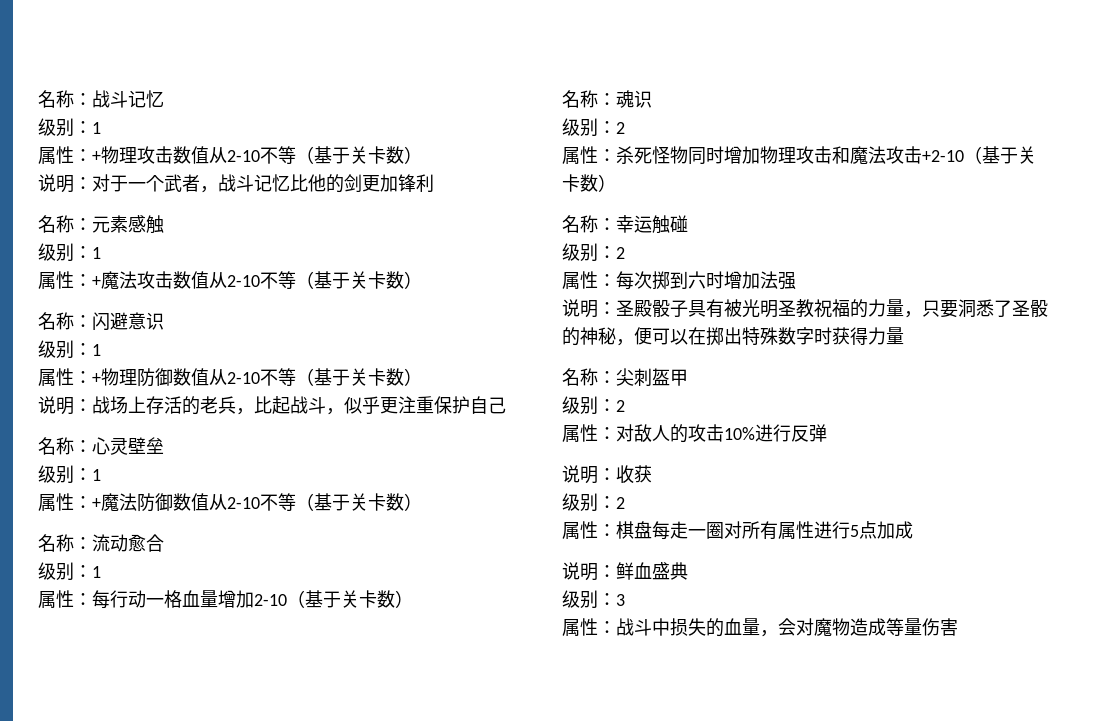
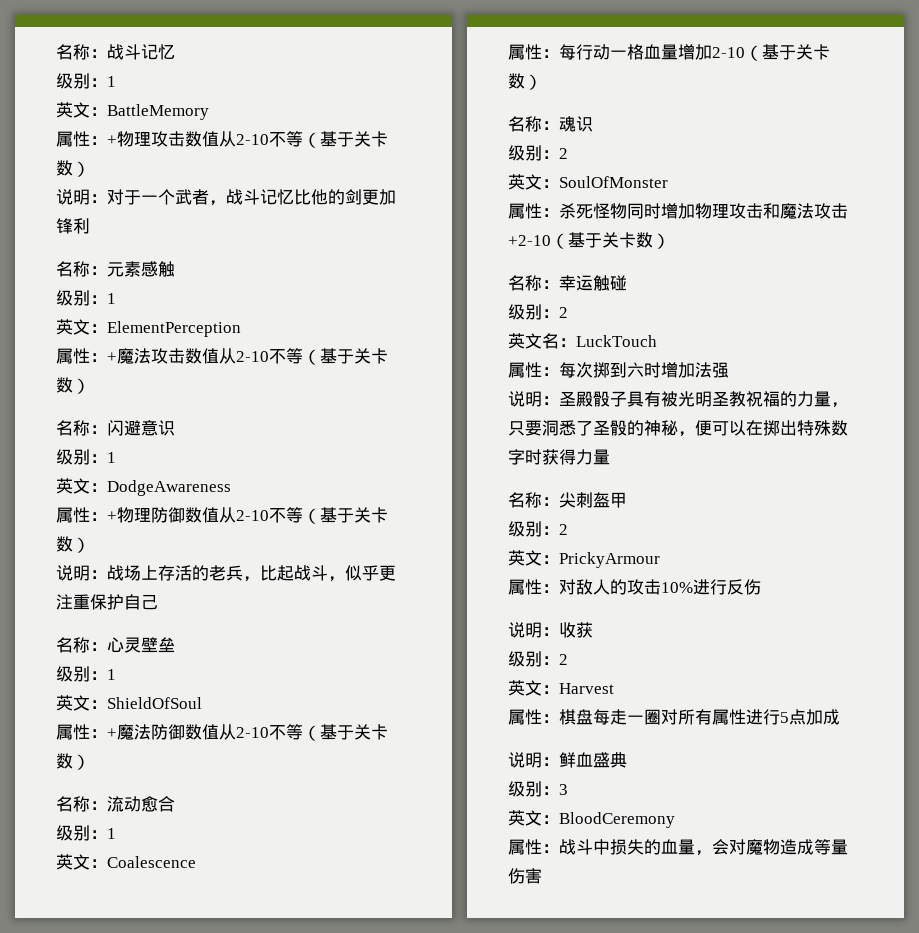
(101, 128) none -> [56,102,209,120] // 英文：BattleMemory
(101, 253) none -> [56,319,241,337] // 英文：ElementPerception
(101, 350) none -> [56,478,231,496] // 英文：DodgeAwareness
(101, 475) none -> [56,695,202,711] // 英文：ShieldOfSoul
(101, 572) none -> [56,854,196,870] // 英文：Coalescence
(625, 128) none -> [508,174,668,190] // 英文：SoulOfMonster
(625, 253) none -> [508,333,657,349] // 英文名：LuckTouch
(625, 406) none -> [508,550,660,568] // 英文：PrickyArmour
[809,424,827,442] 弹 -> [744,579,761,595] 伤
(625, 503) none -> [508,680,614,696] // 英文：Harvest
(625, 600) none -> [508,810,675,828] // 英文：BloodCeremony

